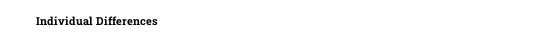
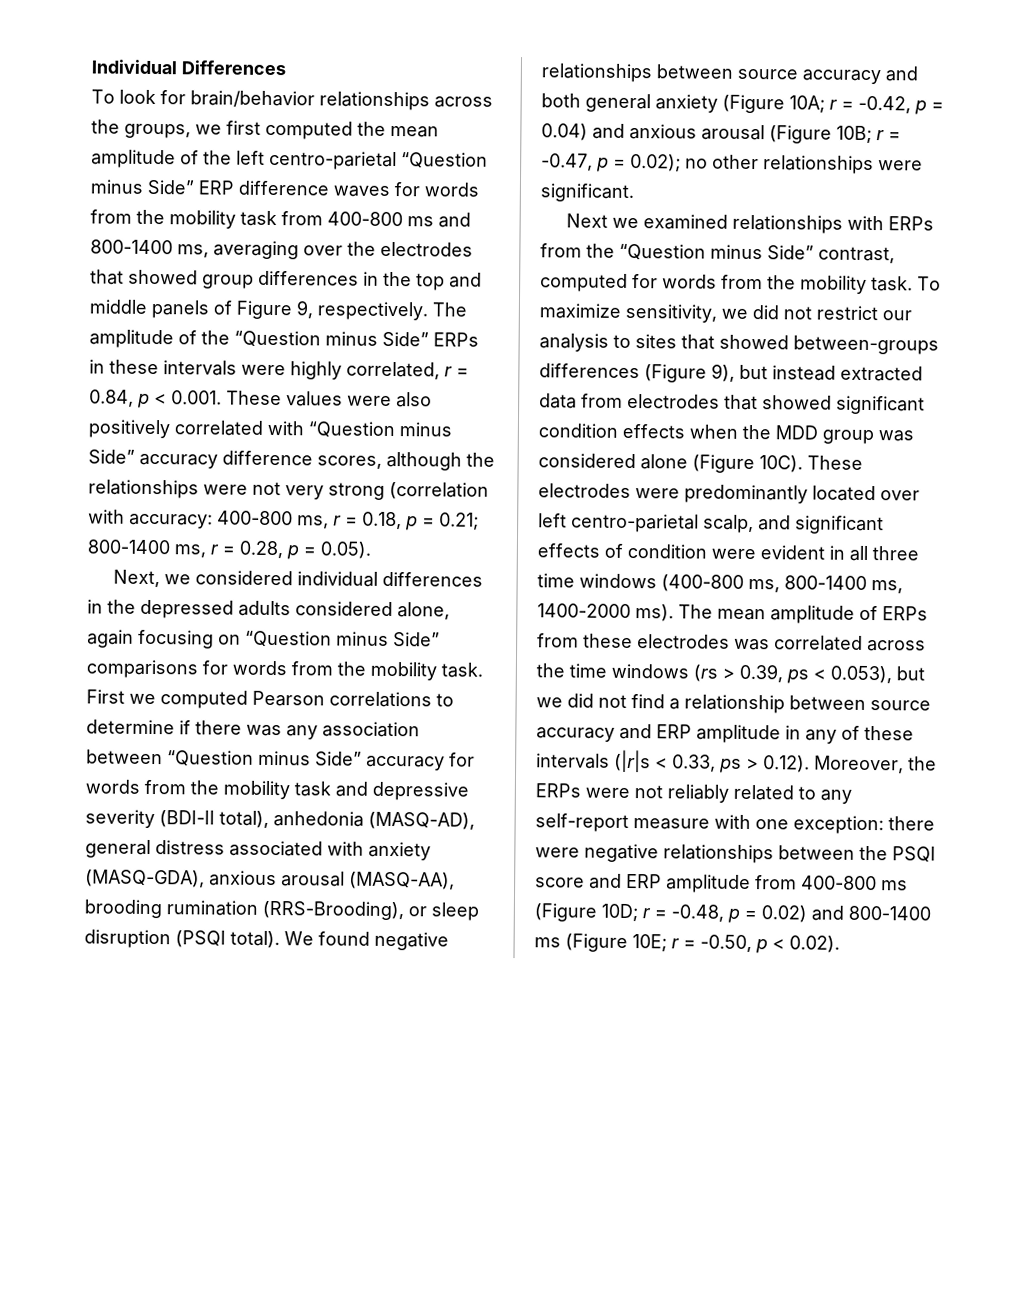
(158, 21) none -> [91,89,493,111] [91,119,439,140] [91,149,488,171] [90,179,479,197] [90,209,471,229] [90,239,473,260] [90,269,482,291] [89,299,467,321] [89,329,479,349] [89,359,469,380] [89,389,432,408] [88,419,452,439] [88,449,495,471] [88,479,489,500] [88,509,479,531] [87,539,371,560] [112,569,483,588] [87,599,450,620] [87,629,440,649] [86,659,483,681] [86,689,454,709] [86,719,420,740] [86,749,475,771] [85,779,469,801] [85,809,475,830] [85,839,431,861] [85,869,455,890] [84,899,479,921] [84,929,449,951] [541,63,918,85] [541,93,944,115] [541,123,901,144] [541,153,923,175] [540,183,634,203] [565,213,934,234] [540,243,895,264] [540,273,941,294] [539,303,912,323] [539,333,939,355] [539,363,923,383] [539,393,925,415] [538,423,914,445] [538,453,863,474] [538,483,920,504] [538,513,884,535] [537,543,919,561] [537,573,903,594] [537,603,928,624] [537,633,926,652] [536,663,925,684] [536,693,931,714] [536,723,914,744] [536,749,937,774] [535,783,852,804] [535,813,935,835] [535,843,936,864] [535,873,908,894] [534,903,931,923] [534,933,840,954] // To look for brain/behavior relationships across the groups, we first computed the mean amplitude of the left centro-parietal “Question minus Side” ERP difference waves for words from the mobility task from 400-800 ms and 800-1400 ms, averaging over the electrodes that showed group differences in the top and middle panels of Figure 9, respectively. The amplitude of the “Question minus Side” ERPs in these intervals were highly correlated, r = 0.84, p < 0.001. These values were also positively correlated with “Question minus Side” accuracy difference scores, although the relationships were not very strong (correlation with accuracy: 400-800 ms, r = 0.18, p = 0.21; 800-1400 ms, r = 0.28, p = 0.05). // Next, we considered individual differences in the depressed adults considered alone, again focusing on “Question minus Side” comparisons for words from the mobility task. First we computed Pearson correlations to determine if there was any association between “Question minus Side” accuracy for words from the mobility task and depressive severity (BDI-II total), anhedonia (MASQ-AD), general distress associated with anxiety (MASQ-GDA), anxious arousal (MASQ-AA), brooding rumination (RRS-Brooding), or sleep disruption (PSQI total). We found negative relationships between source accuracy and both general anxiety (Figure 10A; r = -0.42, p = 0.04) and anxious arousal (Figure 10B; r = -0.47, p = 0.02); no other relationships were significant. // Next we examined relationships with ERPs from the “Question minus Side” contrast, computed for words from the mobility task. To maximize sensitivity, we did not restrict our analysis to sites that showed between-groups differences (Figure 9), but instead extracted data from electrodes that showed significant condition effects when the MDD group was considered alone (Figure 10C). These electrodes were predominantly located over left centro-parietal scalp, and significant effects of condition were evident in all three time windows (400-800 ms, 800-1400 ms, 1400-2000 ms). The mean amplitude of ERPs from these electrodes was correlated across the time windows (rs > 0.39, ps < 0.053), but we did not find a relationship between source accuracy and ERP amplitude in any of these intervals (|r|s < 0.33, ps > 0.12). Moreover, the ERPs were not reliably related to any self-report measure with one exception: there were negative relationships between the PSQI score and ERP amplitude from 400-800 ms (Figure 10D; r = -0.48, p = 0.02) and 800-1400 ms (Figure 10E; r = -0.50, p < 0.02).

